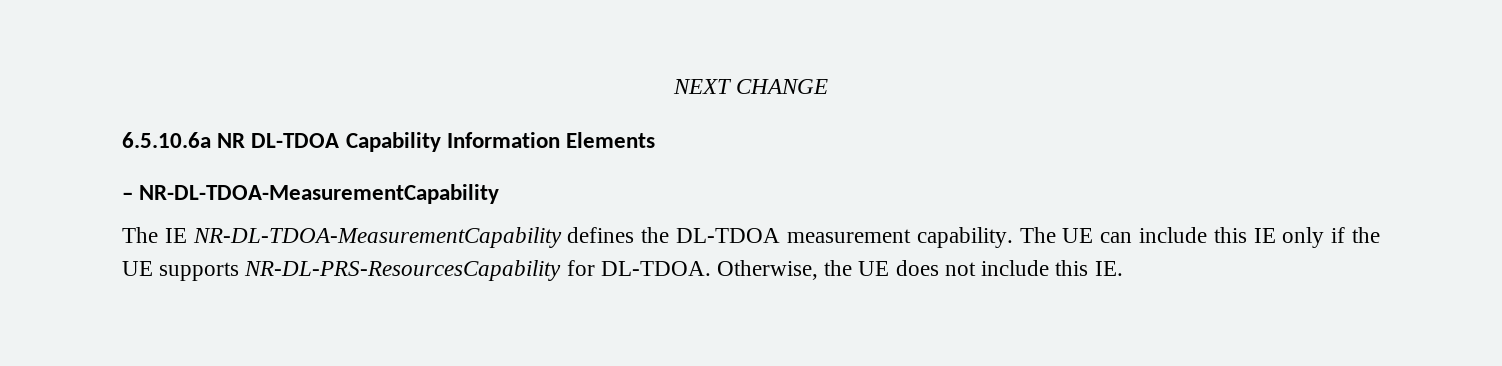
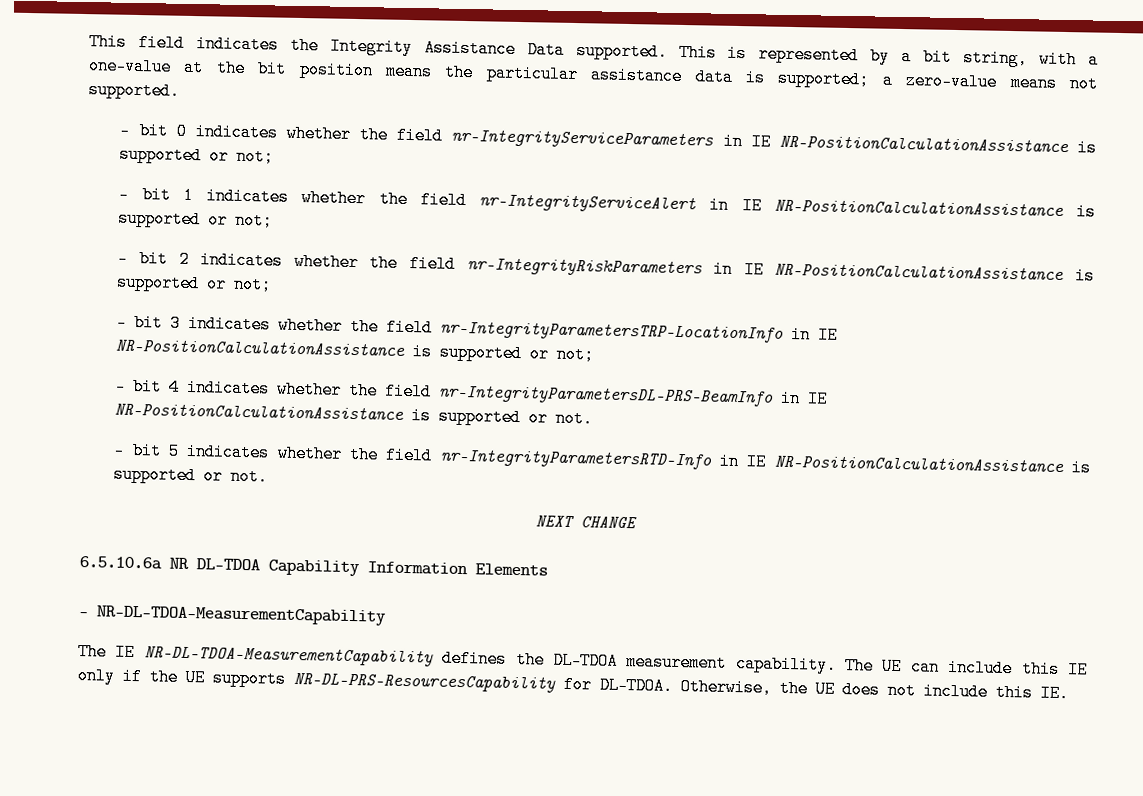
(672, 86) none -> [89,33,1099,69] [88,57,1098,93] [88,81,180,100] [119,121,1097,157] [119,145,275,166] [118,185,1096,221] [118,209,274,230] [117,249,1095,285] [116,273,273,294] [116,313,839,344] [115,338,595,364] [114,377,829,408] [114,402,594,428] [113,441,1091,477] [113,465,269,486] This field indicates the Integrity Assistance Data supported. This is represented by a bit string, with a one-value at the bit position means the particular assistance data is supported; a zero-value means not supported. // - bit 0 indicates whether the field nr-IntegrityServiceParameters in IE NR-PositionCalculationAssistance is supported or not; // - bit 1 indicates whether the field nr-IntegrityServiceAlert in IE NR-PositionCalculationAssistance is supported or not; // - bit 2 indicates whether the field nr-IntegrityRiskParameters in IE NR-PositionCalculationAssistance is supported or not; // - bit 3 indicates whether the field nr-IntegrityParametersTRP-LocationInfo in IE NR-PositionCalculationAssistance is supported or not; // - bit 4 indicates whether the field nr-IntegrityParametersDL-PRS-BeamInfo in IE NR-PositionCalculationAssistance is supported or not. // - bit 5 indicates whether the field nr-IntegrityParametersRTD-Info in IE NR-PositionCalculationAssistance is supported or not. //

